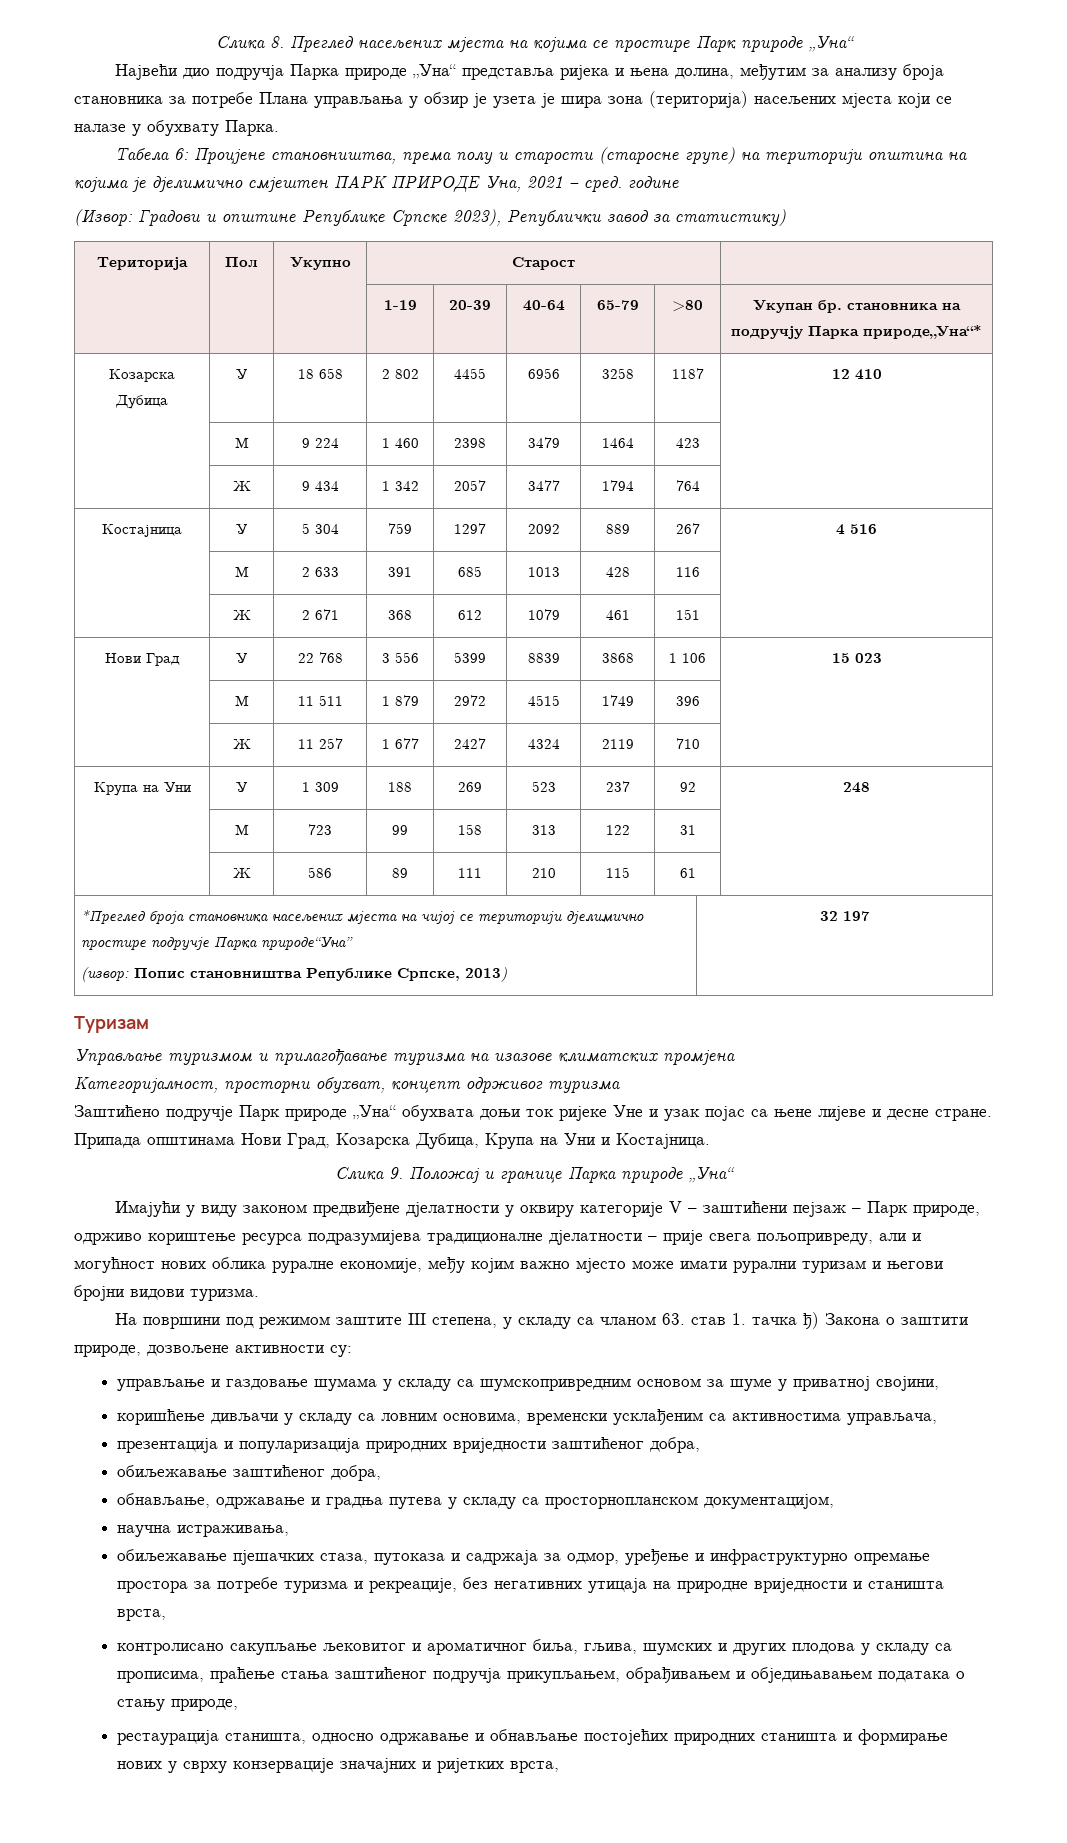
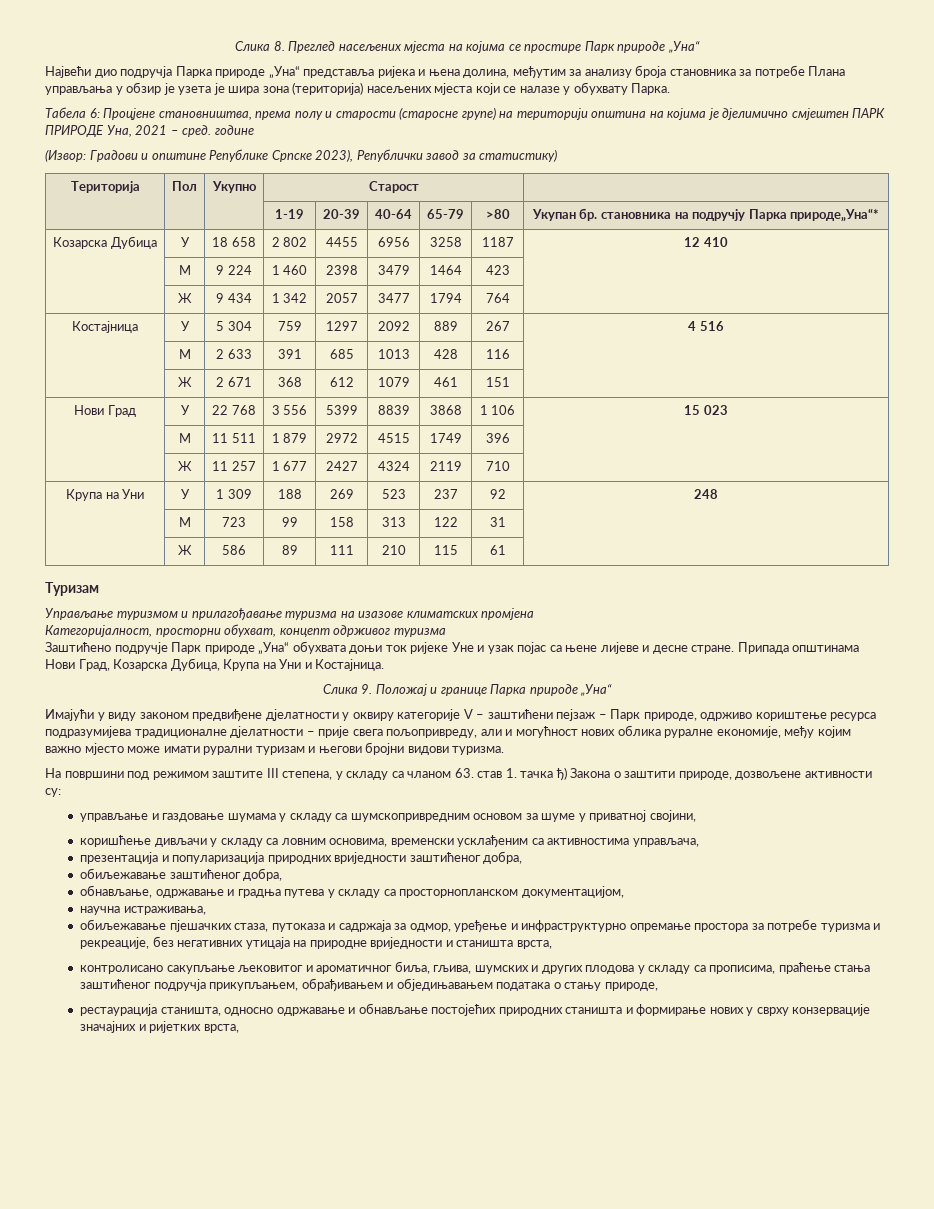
[80,910,644,925] [80,936,353,951] [80,967,507,982] [819,911,870,921] // *Преглед броја становника насељених мјеста на чијој се територији дјелимично простире подручје Парка природе“Уна” // (извор: Попис становништва Републике Српске, 2013) | 32 197 -> (506, 550) none

